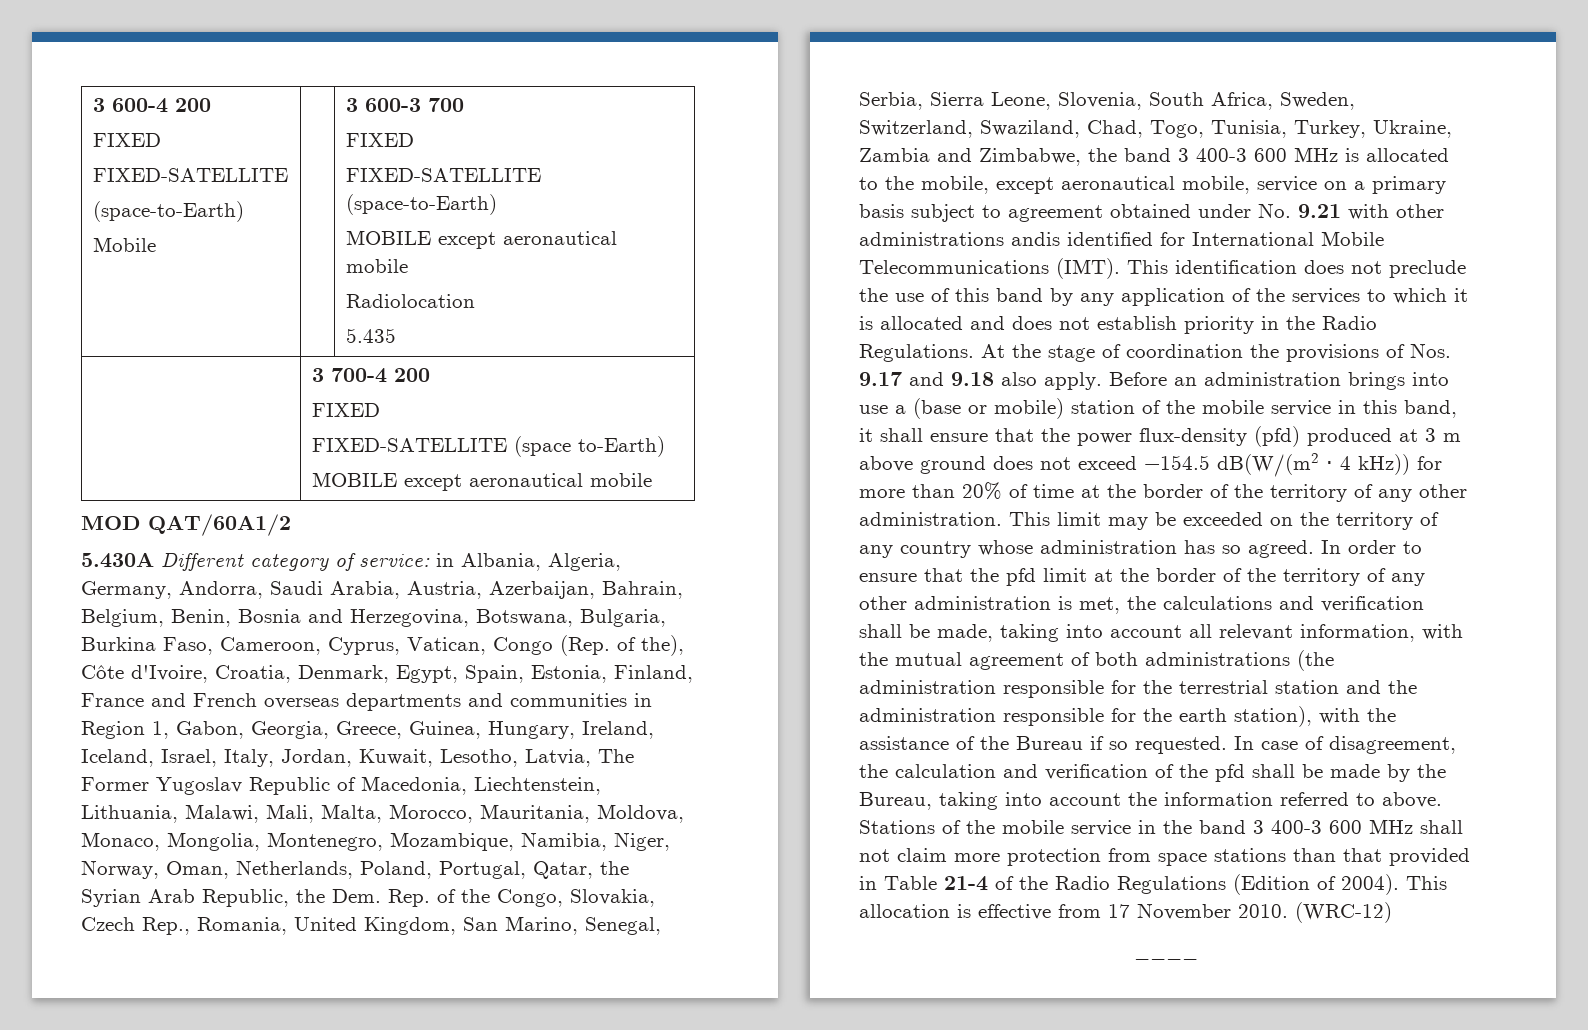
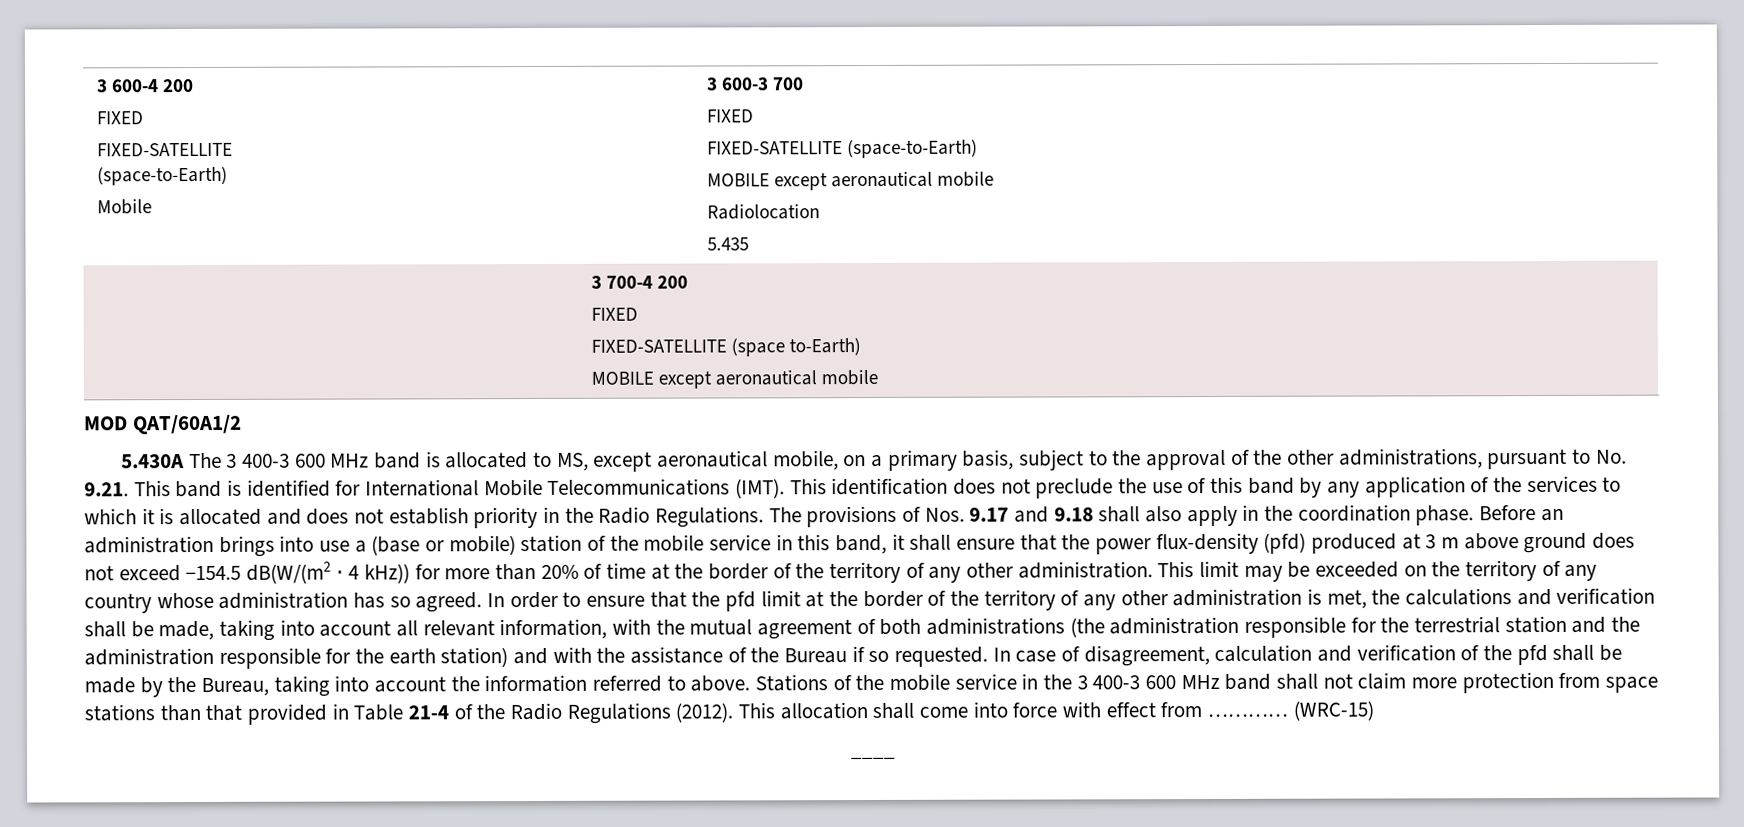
[161,553,621,571] [81,581,683,599] [81,609,666,627] [81,635,684,656] [81,665,693,683] [81,693,652,711] [81,721,654,739] [81,749,634,767] [81,776,601,795] [81,804,684,823] [81,832,670,851] [81,860,629,879] [81,889,655,907] [81,916,661,935] [859,92,1355,110] [859,120,1452,138] [859,147,1338,166] Different category of service: in Albania, Algeria, Germany, Andorra, Saudi Arabia, Austria, Azerbaijan, Bahrain, Belgium, Benin, Bosnia and Herzegovina, Botswana, Bulgaria, Burkina Faso, Cameroon, Cyprus, Vatican, Congo (Rep. of the), Côte d'Ivoire, Croatia, Denmark, Egypt, Spain, Estonia, Finland, France and French overseas departments and communities in Region 1, Gabon, Georgia, Greece, Guinea, Hungary, Ireland, Iceland, Israel, Italy, Jordan, Kuwait, Lesotho, Latvia, The Former Yugoslav Republic of Macedonia, Liechtenstein, Lithuania, Malawi, Mali, Malta, Morocco, Mauritania, Moldova, Monaco, Mongolia, Montenegro, Mozambique, Namibia, Niger, Norway, Oman, Netherlands, Poland, Portugal, Qatar, the Syrian Arab Republic, the Dem. Rep. of the Congo, Slovakia, Czech Rep., Romania, United Kingdom, San Marino, Senegal, Serbia, Sierra Leone, Slovenia, South Africa, Sweden, Switzerland, Swaziland, Chad, Togo, Tunisia, Turkey, Ukraine, Zambia and Zimbabwe, the band 3 400-3 600 MHz -> [188,452,422,469] The 3 400-3 600 MHz band
[885,176,989,194] the mobile, -> [556,452,589,471] MS,
[1257,176,1317,192] service -> (839, 460) none
[859,204,904,218] basis -> [962,449,1015,470] basis,
[1008,203,1444,222] [859,232,1060,246] agreement obtained under No. 9.21 with other administrations andis -> [1112,448,1627,471] [84,479,243,498] the approval of the other administrations, pursuant to No. 9.21. This band is
[981,344,1279,362] At the stage of coordination the -> [768,507,802,523] The
[1001,372,1102,390] also apply. -> [1098,504,1475,527] shall also apply in the coordination phase.
[1234,706,1312,727] station), -> [440,647,549,668] station) and
[859,764,888,778] the -> (1210, 655) none
[1199,819,1413,834] band 3 400-3 600 MHz -> [1076,673,1272,690] 3 400-3 600 MHz band
[1233,874,1447,895] [859,902,1392,923] (Edition of 2004). This allocation is effective from 17 November 2010. (WRC-12) -> [675,700,1374,723] (2012). This allocation shall come into force with effect from ………… (WRC-15)

